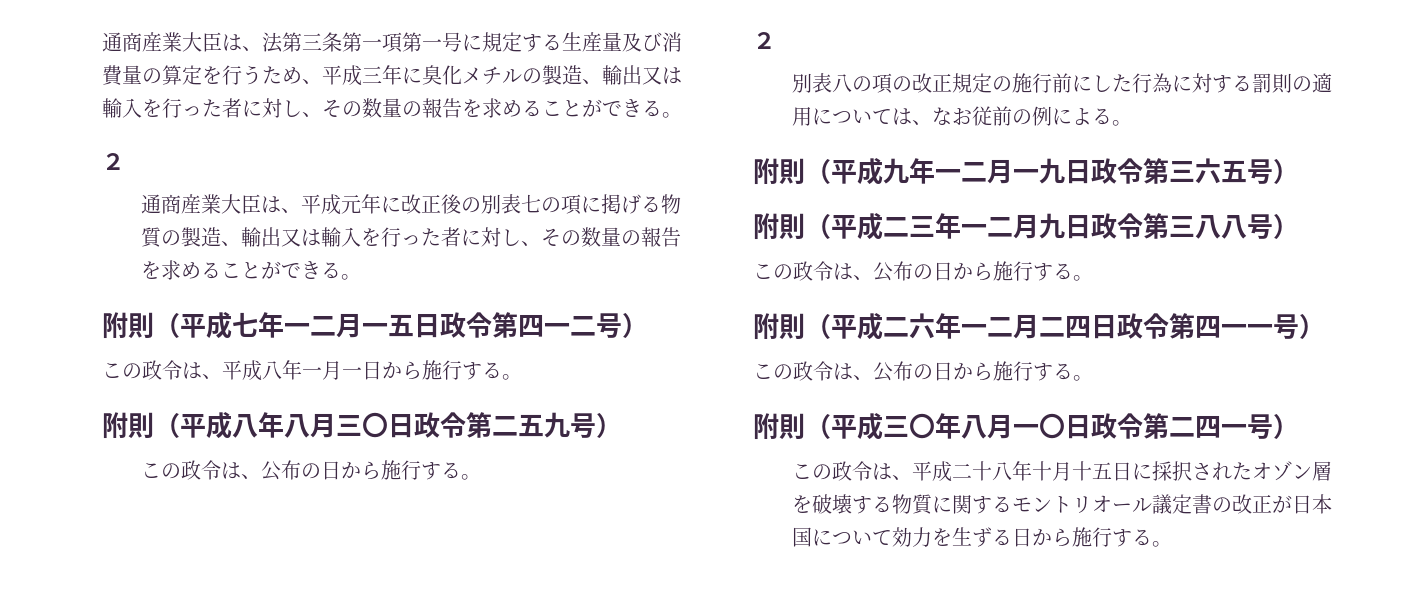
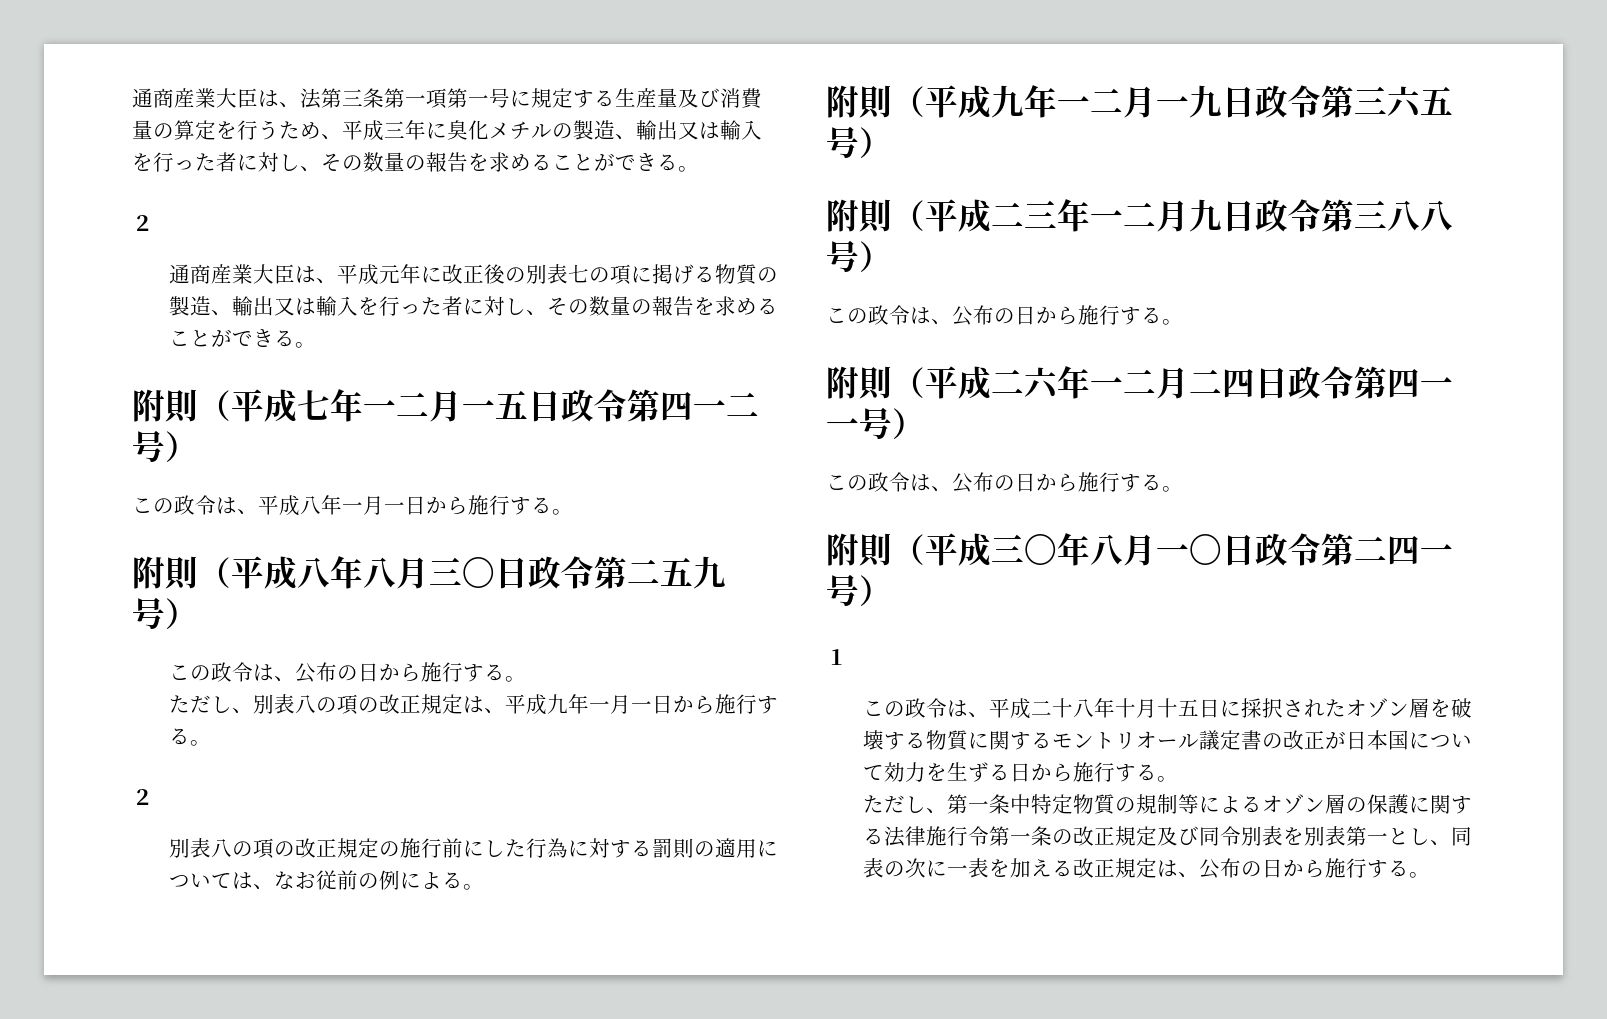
(482, 477) none -> [168,694,778,715] [168,728,211,746] // ただし、別表八の項の改正規定は、平成九年一月一日から施行する。
(1299, 426) none -> [826,649,847,665] // １
(1173, 544) none -> [862,794,1472,815] [862,826,1472,847] [862,858,1430,879] // ただし、第一条中特定物質の規制等によるオゾン層の保護に関する法律施行令第一条の改正規定及び同令別表を別表第一とし、同表の次に一表を加える改正規定は、公布の日から施行する。

